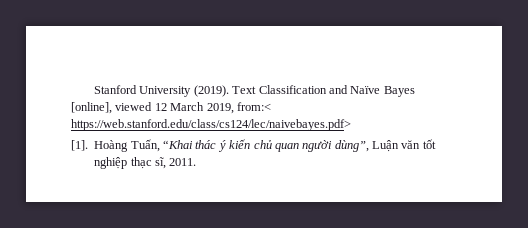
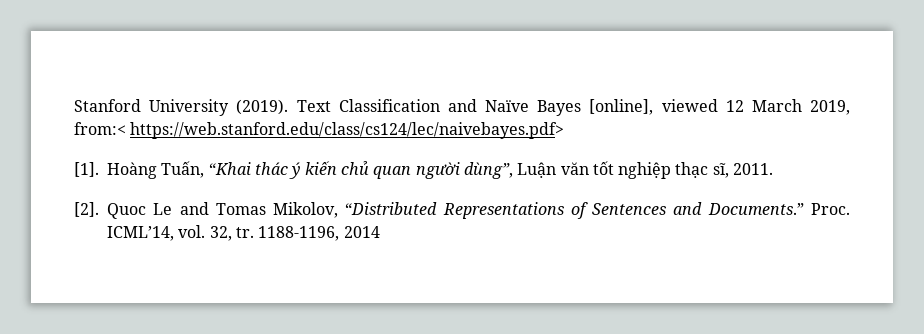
(197, 162) none -> [74,202,850,219] [107,225,380,241] // [2]. Quoc Le and Tomas Mikolov, “Distributed Representations of Sentences and Documents.” Proc. ICML’14, vol. 32, tr. 1188-1196, 2014

